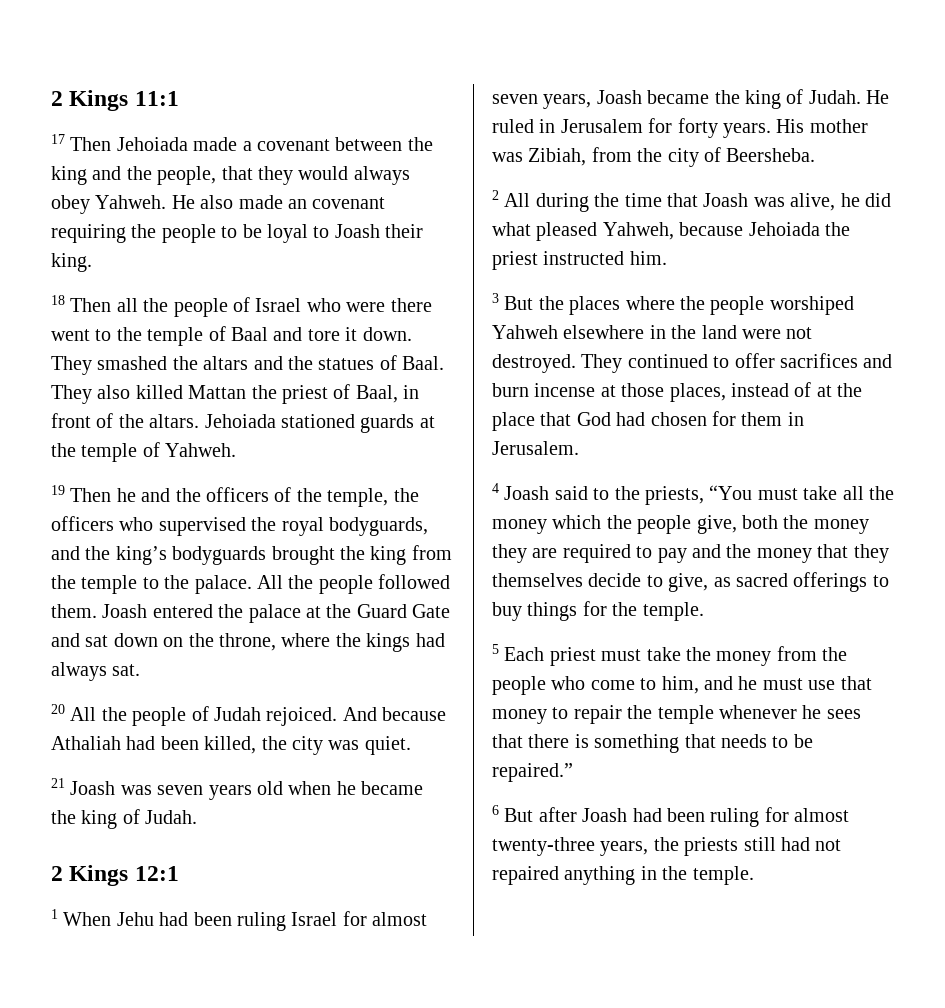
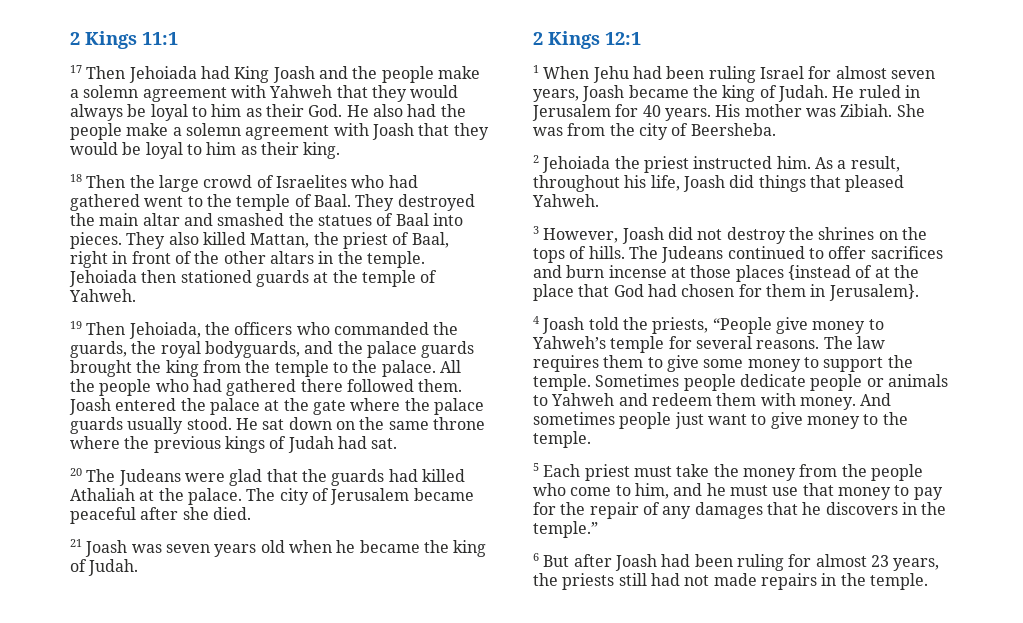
[193,137,433,151] [51,166,410,185] [51,195,386,214] [51,224,424,243] [51,253,92,272] [51,295,432,317] made a covenant between the king and the people, that they would always obey Yahweh. He also made an covenant requiring the people to be loyal to Joash their king. // 18 Then all the people of Israel who were there -> [200,66,480,83] [70,85,459,102] [70,104,466,121] [70,123,489,140] [70,142,341,159] [70,174,418,192] [70,194,140,211] had King Joash and the people make a solemn agreement with Yahweh that they would always be loyal to him as their God. He also had the people make a solemn agreement with Joash that they would be loyal to him as their king. // 18 Then the large crowd of Israelites who had gathered
[231,327,412,341] [51,355,445,375] Baal and tore it down. They smashed the altars and the statues of Baal. -> [313,194,475,211] [70,213,463,226] [70,232,122,249] Baal. They destroyed the main altar and smashed the statues of Baal into pieces.
[188,385,247,399] Mattan -> [250,233,310,248] Mattan,
(398, 394) none -> [70,251,108,268] right
[149,414,276,428] altars. Jehoiada -> [223,251,425,268] [69,270,177,287] other altars in the temple. Jehoiada then
[116,487,419,507] [51,516,246,536] he and the officers of the temple, the officers who supervised -> [128,322,459,339] [70,341,127,358] Jehoiada, the officers who commanded the guards,
[115,546,267,565] king’s bodyguards -> [366,341,475,358] palace guards
(373, 584) none -> [155,379,343,396] who had gathered there
[356,604,451,618] [51,633,445,652] [51,662,141,681] [51,704,447,726] [51,736,411,755] Guard Gate and sat down on the throne, where the kings had always sat. // 20 All the people of Judah rejoiced. And because Athaliah had been killed, the city was quiet. -> [312,398,484,415] [70,417,485,434] [70,436,398,453] [70,468,465,486] [70,488,474,505] [70,507,251,524] gate where the palace guards usually stood. He sat down on the same throne where the previous kings of Judah had sat. // 20 The Judeans were glad that the guards had killed Athaliah at the palace. The city of Jerusalem became peaceful after she died.
[677,118,718,138] forty -> [642,105,661,117] 40
[528,148,587,166] Zibiah, -> [840,104,925,117] [533,127,563,136] Zibiah. She was
[504,193,891,212] [492,222,744,241] All during the time that Joash was alive, he did what pleased Yahweh, because -> (539, 159) none
[492,293,854,315] [492,325,813,339] [492,354,623,373] // 3 But the places where the people worshiped Yahweh elsewhere in the land were not destroyed. They -> [814,156,900,172] [533,175,905,192] [532,194,599,207] [533,226,927,244] [533,246,724,263] As a result, throughout his life, Joash did things that pleased Yahweh. // 3 However, Joash did not destroy the shrines on the tops of hills. The Judeans
[669,383,789,402] places, instead -> [735,265,851,282] places {instead
[492,441,579,455] Jerusalem. -> [828,284,919,301] Jerusalem}.
[554,485,894,505] [492,515,869,534] [492,544,889,563] [492,572,889,592] [492,601,607,621] said to the priests, “You must take all the money which the people give, both the money they are required to pay and the money that they themselves decide to give, as sacred offerings to buy things for -> [588,317,884,334] [532,336,885,353] [533,355,913,372] [533,374,948,391] [533,393,892,410] [533,412,879,429] told the priests, “People give money to Yahweh’s temple for several reasons. The law requires them to give some money to support the temple. Sometimes people dedicate people or animals to Yahweh and redeem them with money. And sometimes people just want to give money to
[573,705,861,724] [492,734,813,753] [492,763,573,782] repair the temple whenever he sees that there is something that needs to be repaired.” -> [913,487,943,500] [533,502,947,519] [533,521,598,538] pay for the repair of any damages that he discovers in the temple.”
[492,837,595,856] twenty-three -> [870,555,889,567] 23
[492,866,636,885] repaired anything -> [713,573,817,590] made repairs

